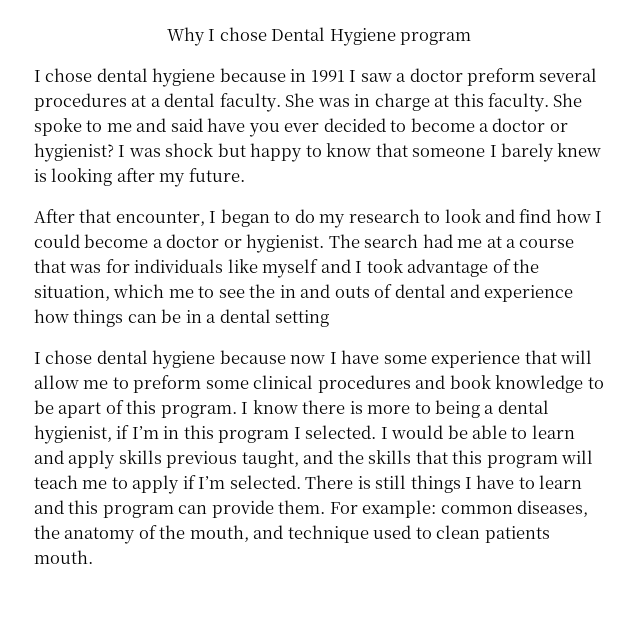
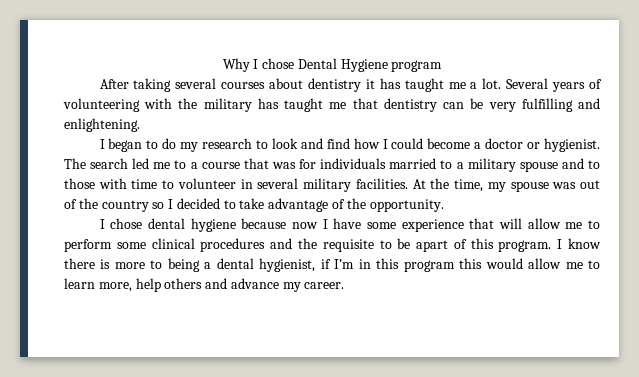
[34,68,598,87] [34,93,583,112] [34,118,568,137] [34,143,602,162] [34,168,245,187] [34,209,205,226] I chose dental hygiene because in 1991 I saw a doctor preform several procedures at a dental faculty. She was in charge at this faculty. She spoke to me and said have you ever decided to become a doctor or hygienist? I was shock but happy to know that someone I barely knew is looking after my future. // After that encounter, -> [99,78,603,92] [63,98,600,112] [64,118,140,132] After taking several courses about dentistry it has taught me a lot. Several years of volunteering with the military has taught me that dentistry can be very fulfilling and enlightening. //
[422,234,502,248] had me at -> [132,158,187,169] led me to
[227,259,540,278] [34,284,574,302] [34,309,330,327] like myself and I took advantage of the situation, which me to see the in and outs of dental and experience how things can be in a dental setting -> [389,158,601,172] [64,178,601,192] [64,198,444,212] married to a military spouse and to those with time to volunteer in several military facilities. At the time, my spouse was out of the country so I decided to take advantage of the opportunity.
[133,375,202,393] preform -> [64,239,112,252] perform
[449,375,584,393] book knowledge -> [297,238,374,252] the requisite
[293,425,575,439] [34,450,594,469] [34,475,583,494] [34,500,589,518] [34,525,550,544] [34,550,93,564] I selected. I would be able to learn and apply skills previous taught, and the skills that this program will teach me to apply if I’m selected. There is still things I have to learn and this program can provide them. For example: common diseases, the anatomy of the mouth, and technique used to clean patients mouth. -> [459,258,601,269] [64,278,345,292] this would allow me to learn more, help others and advance my career.

